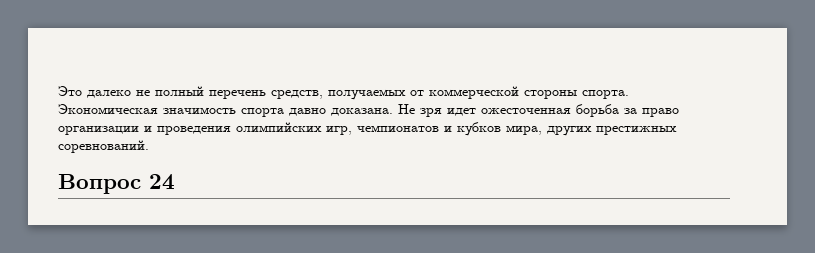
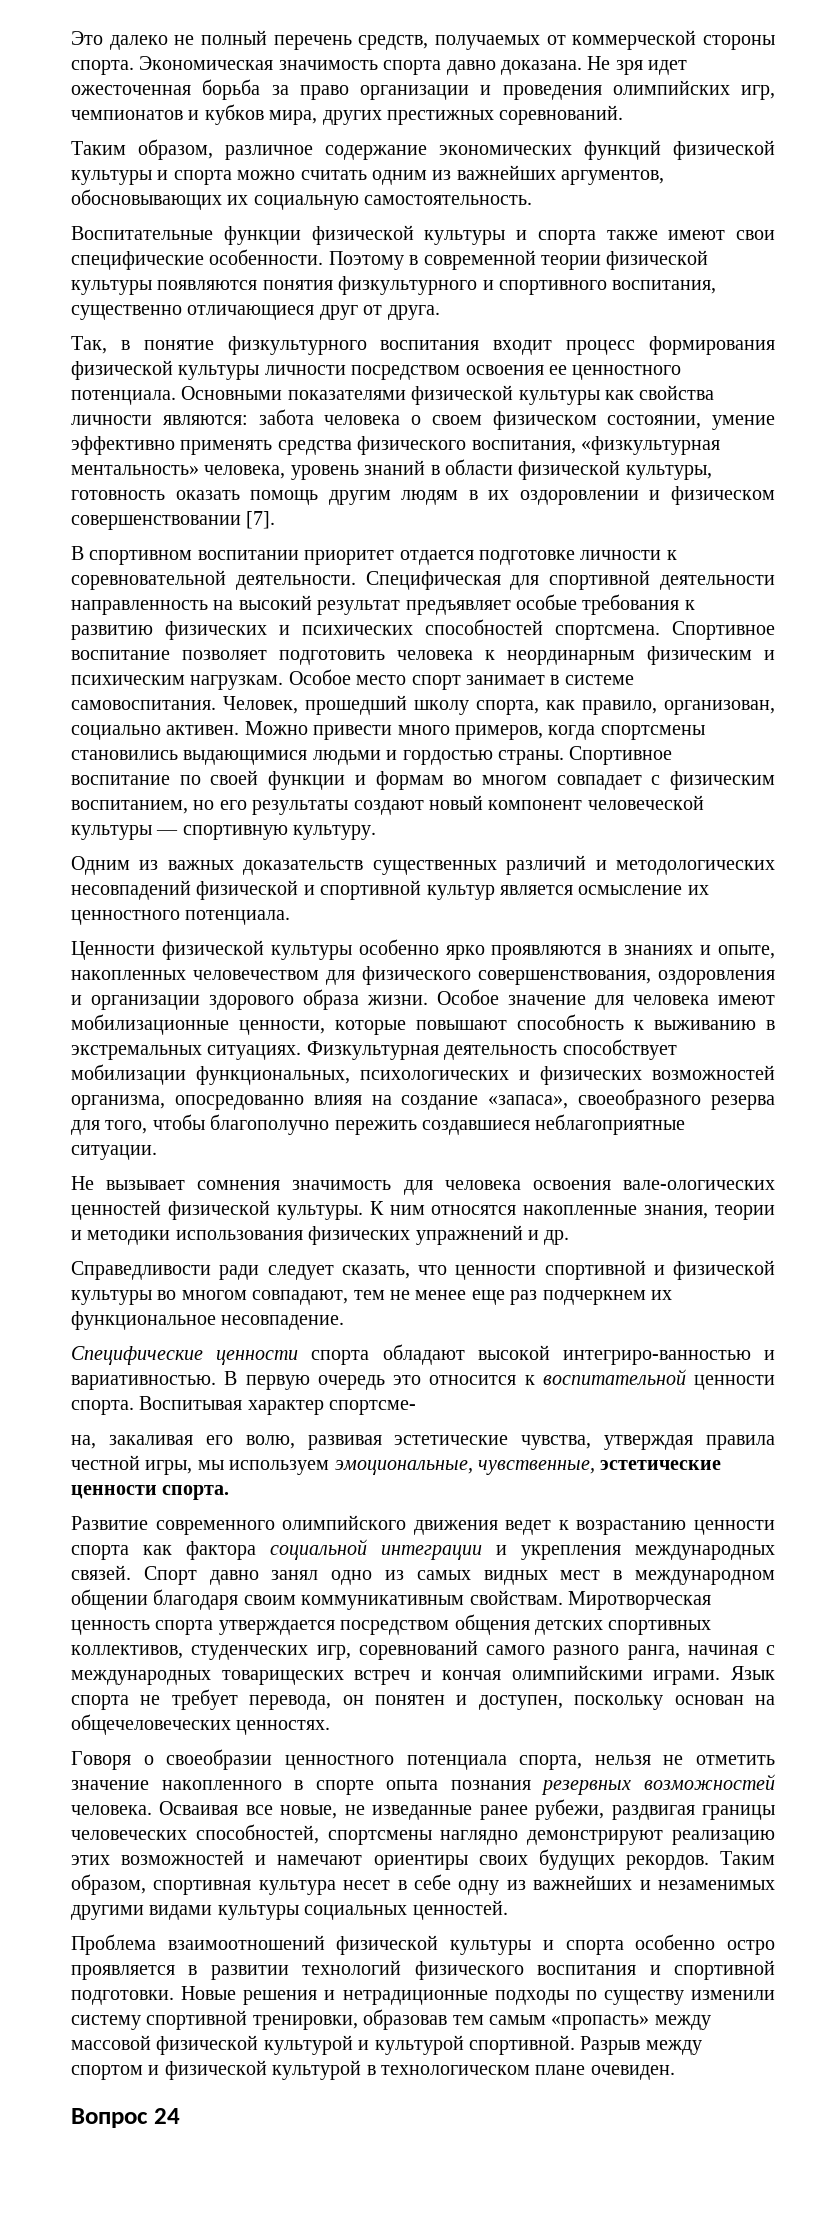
(149, 146) none -> [71,139,775,160] [71,165,665,185] [71,189,533,210] [71,225,775,245] [71,249,709,270] [71,276,717,295] [71,305,440,320] [71,336,775,355] [71,360,682,380] [71,385,715,405] [71,409,775,430] [71,436,720,455] [71,459,712,480] [71,486,775,505] [71,511,276,530] [71,546,677,565] [71,570,775,590] [71,594,695,615] [71,619,775,640] [71,646,775,665] [71,669,634,690] [71,695,775,715] [71,721,705,740] [71,746,673,765] [71,770,775,790] [71,795,704,815] [71,825,377,840] [71,855,775,875] [71,880,709,900] [71,910,291,925] [71,939,776,960] [71,966,775,985] [71,989,775,1010] [71,1014,775,1035] [71,1039,677,1060] [71,1064,775,1085] [71,1089,775,1110] [71,1114,686,1135] [71,1145,157,1160] [71,1176,775,1195] [71,1200,775,1220] [71,1225,570,1245] [71,1260,775,1280] [71,1290,672,1305] [71,1311,345,1330] [71,1344,776,1365] [71,1369,775,1390] [71,1396,417,1415] [71,1435,775,1450] [71,1455,722,1475] [71,1485,230,1500] [71,1515,775,1535] [71,1539,775,1560] [71,1565,775,1585] [71,1589,711,1610] [71,1614,712,1635] [71,1640,775,1660] [71,1665,775,1685] [71,1689,775,1710] [71,1714,331,1735] [71,1749,775,1770] [71,1774,775,1795] [71,1799,776,1820] [71,1824,775,1845] [71,1849,775,1870] [71,1874,775,1895] [71,1900,508,1920] [71,1934,775,1955] [71,1960,775,1980] [71,1986,775,2005] [71,2009,711,2030] [71,2035,702,2055] [71,2060,675,2080] // Таким образом, различное содержание экономических функций физической культуры и спорта можно считать одним из важнейших аргументов, обосновывающих их социальную самостоятельность. // Воспитательные функции физической культуры и спорта также имеют свои специфические особенности. Поэтому в современной теории физической культуры появляются понятия физкультурного и спортивного воспитания, существенно отличающиеся друг от друга. // Так, в понятие физкультурного воспитания входит процесс формирования физической культуры личности посредством освоения ее ценностного потенциала. Основными показателями физической культуры как свойства личности являются: забота человека о своем физическом состоянии, умение эффективно применять средства физического воспитания, «физкультурная ментальность» человека, уровень знаний в области физической культуры, готовность оказать помощь другим людям в их оздоровлении и физическом совершенствовании [7]. // В спортивном воспитании приоритет отдается подготовке личности к соревновательной деятельности. Специфическая для спортивной деятельности направленность на высокий результат предъявляет особые требования к развитию физических и психических способностей спортсмена. Спортивное воспитание позволяет подготовить человека к неординарным физическим и психическим нагрузкам. Особое место спорт занимает в системе самовоспитания. Человек, прошедший школу спорта, как правило, организован, социально активен. Можно привести много примеров, когда спортсмены становились выдающимися людьми и гордостью страны. Спортивное воспитание по своей функции и формам во многом совпадает с физическим воспитанием, но его результаты создают новый компонент человеческой культуры — спортивную культуру. // Одним из важных доказательств существенных различий и методологических несовпадений физической и спортивной культур является осмысление их ценностного потенциала. // Ценности физической культуры особенно ярко проявляются в знаниях и опыте, накопленных человечеством для физического совершенствования, оздоровления и организации здорового образа жизни. Особое значение для человека имеют мобилизационные ценности, которые повышают способность к выживанию в экстремальных ситуациях. Физкультурная деятельность способствует мобилизации функциональных, психологических и физических возможностей организма, опосредованно влияя на создание «запаса», своеобразного резерва для того, чтобы благополучно пережить создавшиеся неблагоприятные ситуации. // Не вызывает сомнения значимость для человека освоения вале-ологических ценностей физической культуры. К ним относятся накопленные знания, теории и методики использования физических упражнений и др. // Справедливости ради следует сказать, что ценности спортивной и физической культуры во многом совпадают, тем не менее еще раз подчеркнем их функциональное несовпадение. // Специфические ценности спорта обладают высокой интегриро-ванностью и вариативностью. В первую очередь это относится к воспитательной ценности спорта. Воспитывая характер спортсме- // на, закаливая его волю, развивая эстетические чувства, утверждая правила честной игры, мы используем эмоциональные, чувственные, эстетические ценности спорта. // Развитие современного олимпийского движения ведет к возрастанию ценности спорта как фактора социальной интеграции и укрепления международных связей. Спорт давно занял одно из самых видных мест в международном общении благодаря своим коммуникативным свойствам. Миротворческая ценность спорта утверждается посредством общения детских спортивных коллективов, студенческих игр, соревнований самого разного ранга, начиная с международных товарищеских встреч и кончая олимпийскими играми. Язык спорта не требует перевода, он понятен и доступен, поскольку основан на общечеловеческих ценностях. // Говоря о своеобразии ценностного потенциала спорта, нельзя не отметить значение накопленного в спорте опыта познания резервных возможностей человека. Осваивая все новые, не изведанные ранее рубежи, раздвигая границы человеческих способностей, спортсмены наглядно демонстрируют реализацию этих возможностей и намечают ориентиры своих будущих рекордов. Таким образом, спортивная культура несет в себе одну из важнейших и незаменимых другими видами культуры социальных ценностей. // Проблема взаимоотношений физической культуры и спорта особенно остро проявляется в развитии технологий физического воспитания и спортивной подготовки. Новые решения и нетрадиционные подходы по существу изменили систему спортивной тренировки, образовав тем самым «пропасть» между массовой физической культурой и культурой спортивной. Разрыв между спортом и физической культурой в технологическом плане очевиден.

